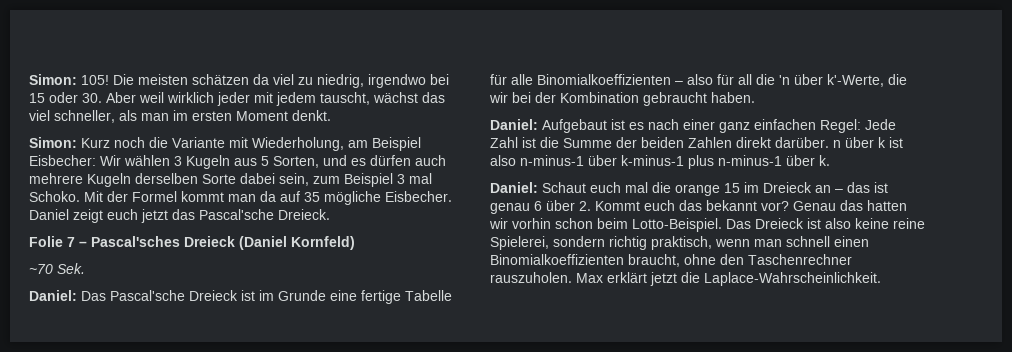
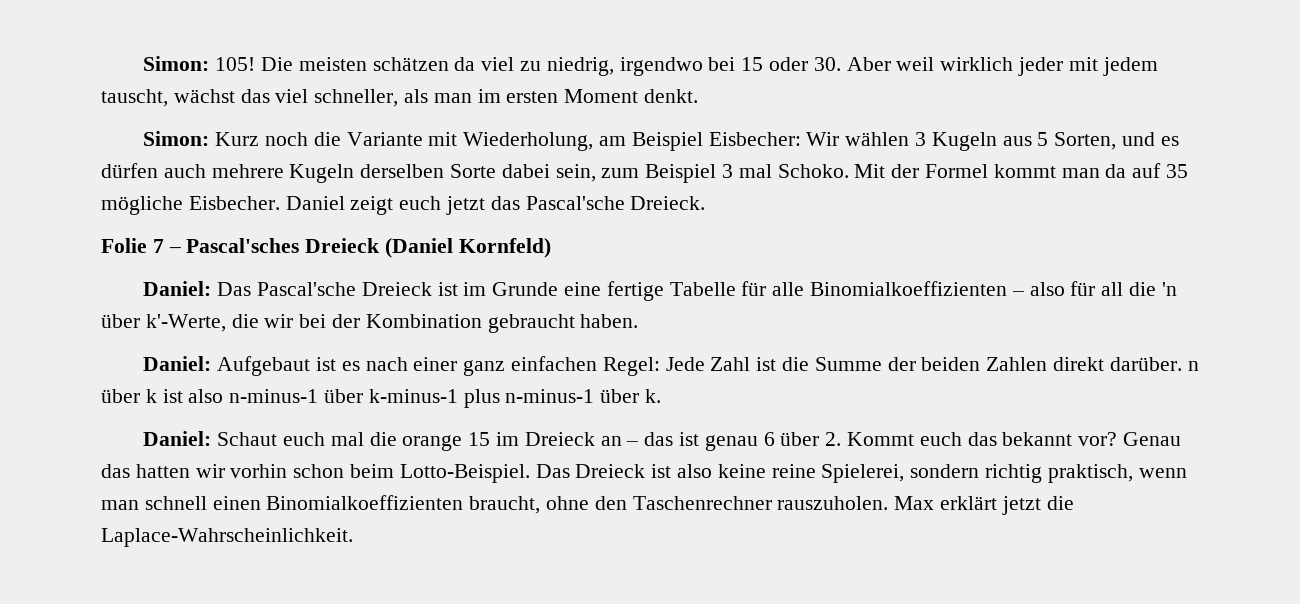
[29,263,85,274] // ~70 Sek. -> (551, 248) none

